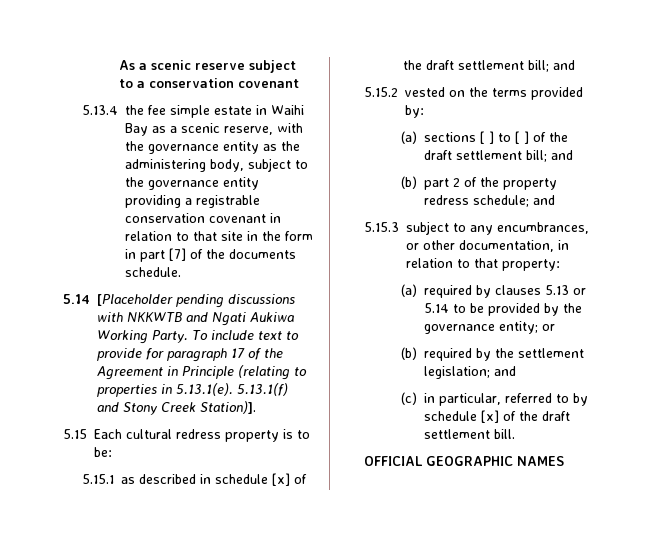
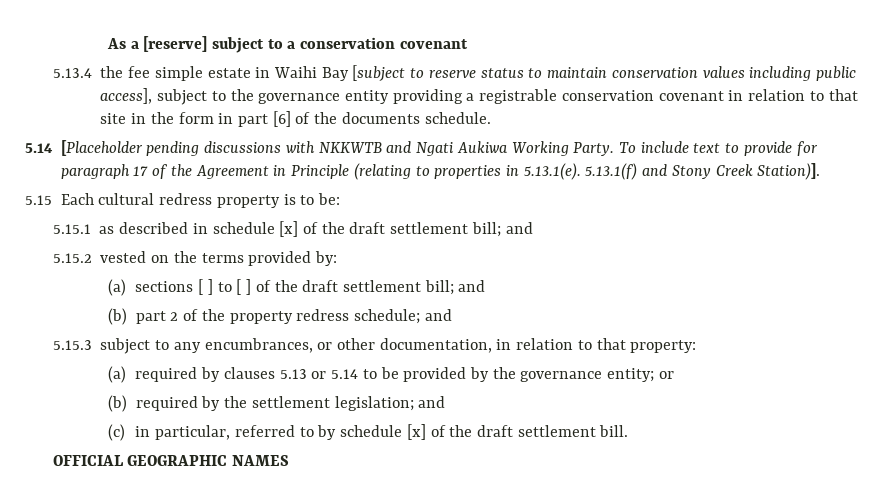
[151,60,246,70] scenic reserve -> [143,36,208,52] [reserve]
[151,123,303,135] [124,141,300,154] [124,159,244,172] as a scenic reserve, with the governance entity as the administering body, -> [352,65,856,81] [100,88,153,104] [subject to reserve status to maintain conservation values including public access],
[168,248,186,261] [7] -> [272,111,291,127] [6]

